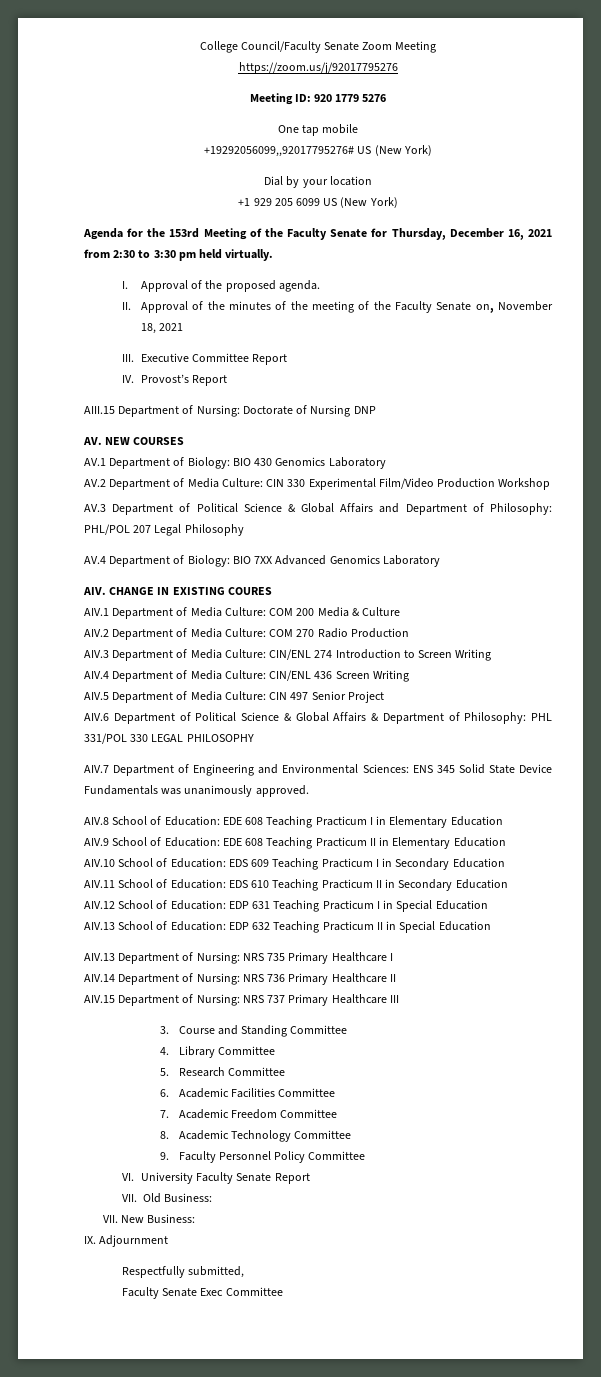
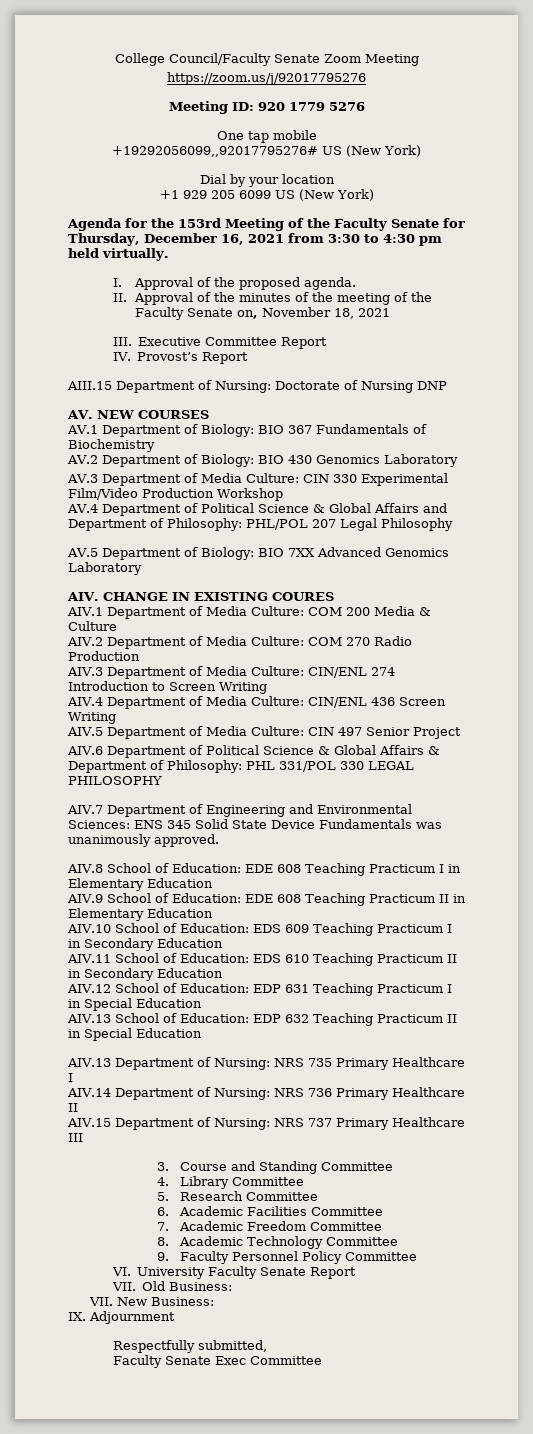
[113,250,176,258] 2:30 to 3:30 -> [327,234,415,243] 3:30 to 4:30
(251, 462) none -> [287,424,427,434] [68,439,155,452] [67,454,284,467] 367 Fundamentals of Biochemistry // AV.2 Department of Biology: BIO
[84,479,106,487] AV.2 -> [67,474,98,483] AV.3
[84,504,106,512] AV.3 -> [67,504,98,513] AV.4
[84,556,106,564] AV.4 -> [67,548,98,557] AV.5

